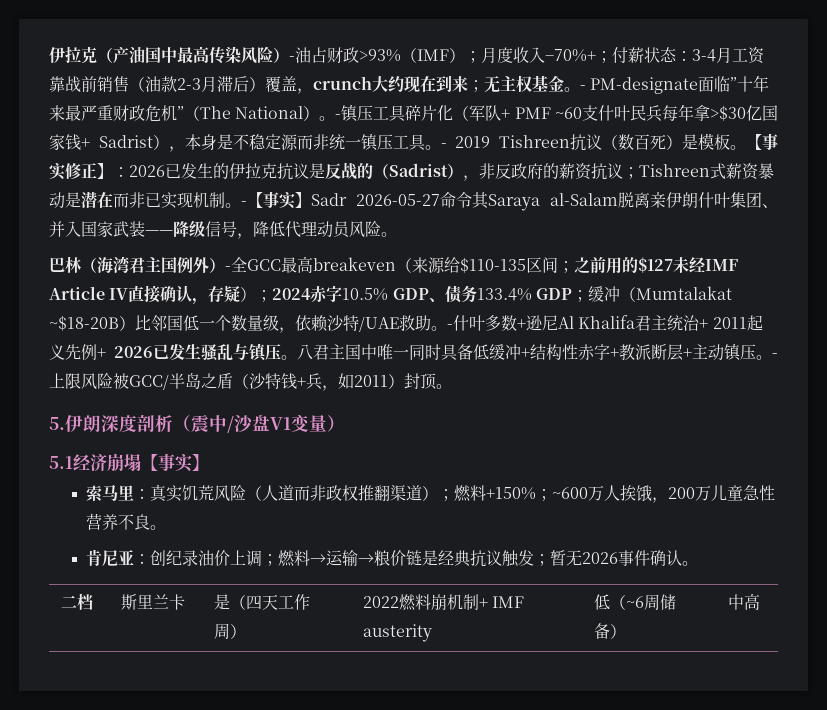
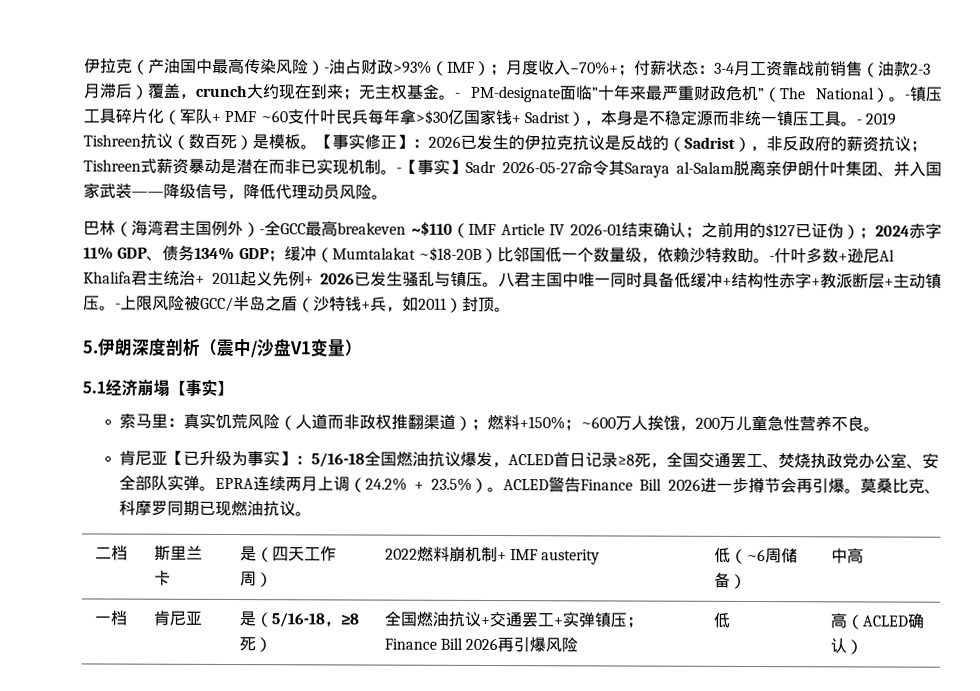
[396,257,738,274] [49,285,241,305] （来源给$110-135区间；之前用的$127未经IMF Article IV直接确认，存疑 -> [410,221,844,239] ~$110（IMF Article IV 2026-01结束确认；之前用的$127已证伪
[342,288,389,301] 10.5% -> [83,246,114,260] 11%
[476,288,532,301] 133.4% -> [194,246,236,261] 134%
[359,316,399,332] /UAE -> (722, 255) none
[134,550,683,567] ：创纪录油价上调；燃料→运输→粮价链是经典抗议触发；暂无2026事件确认 -> [167,450,940,469] [119,474,942,494] [119,499,297,517] 【已升级为事实】：5/16-18全国燃油抗议爆发，ACLED首日记录≥8死，全国交通罢工、焚烧执政党办公室、安全部队实弹。EPRA连续两月上调（24.2% + 23.5%）。ACLED警告Finance Bill 2026进一步撙节会再引爆。莫桑比克、科摩罗同期已现燃油抗议
(761, 601) none -> [93,610,127,626] [152,610,202,626] [238,611,359,628] [238,637,272,653] [383,610,643,629] [383,637,579,653] [712,612,730,628] [829,612,924,630] [829,638,863,655] // 一档 | 肯尼亚 | 是（5/16-18，≥8死） | 全国燃油抗议+交通罢工+实弹镇压；Finance Bill 2026再引爆风险 | 低 | 高（ACLED确认）

